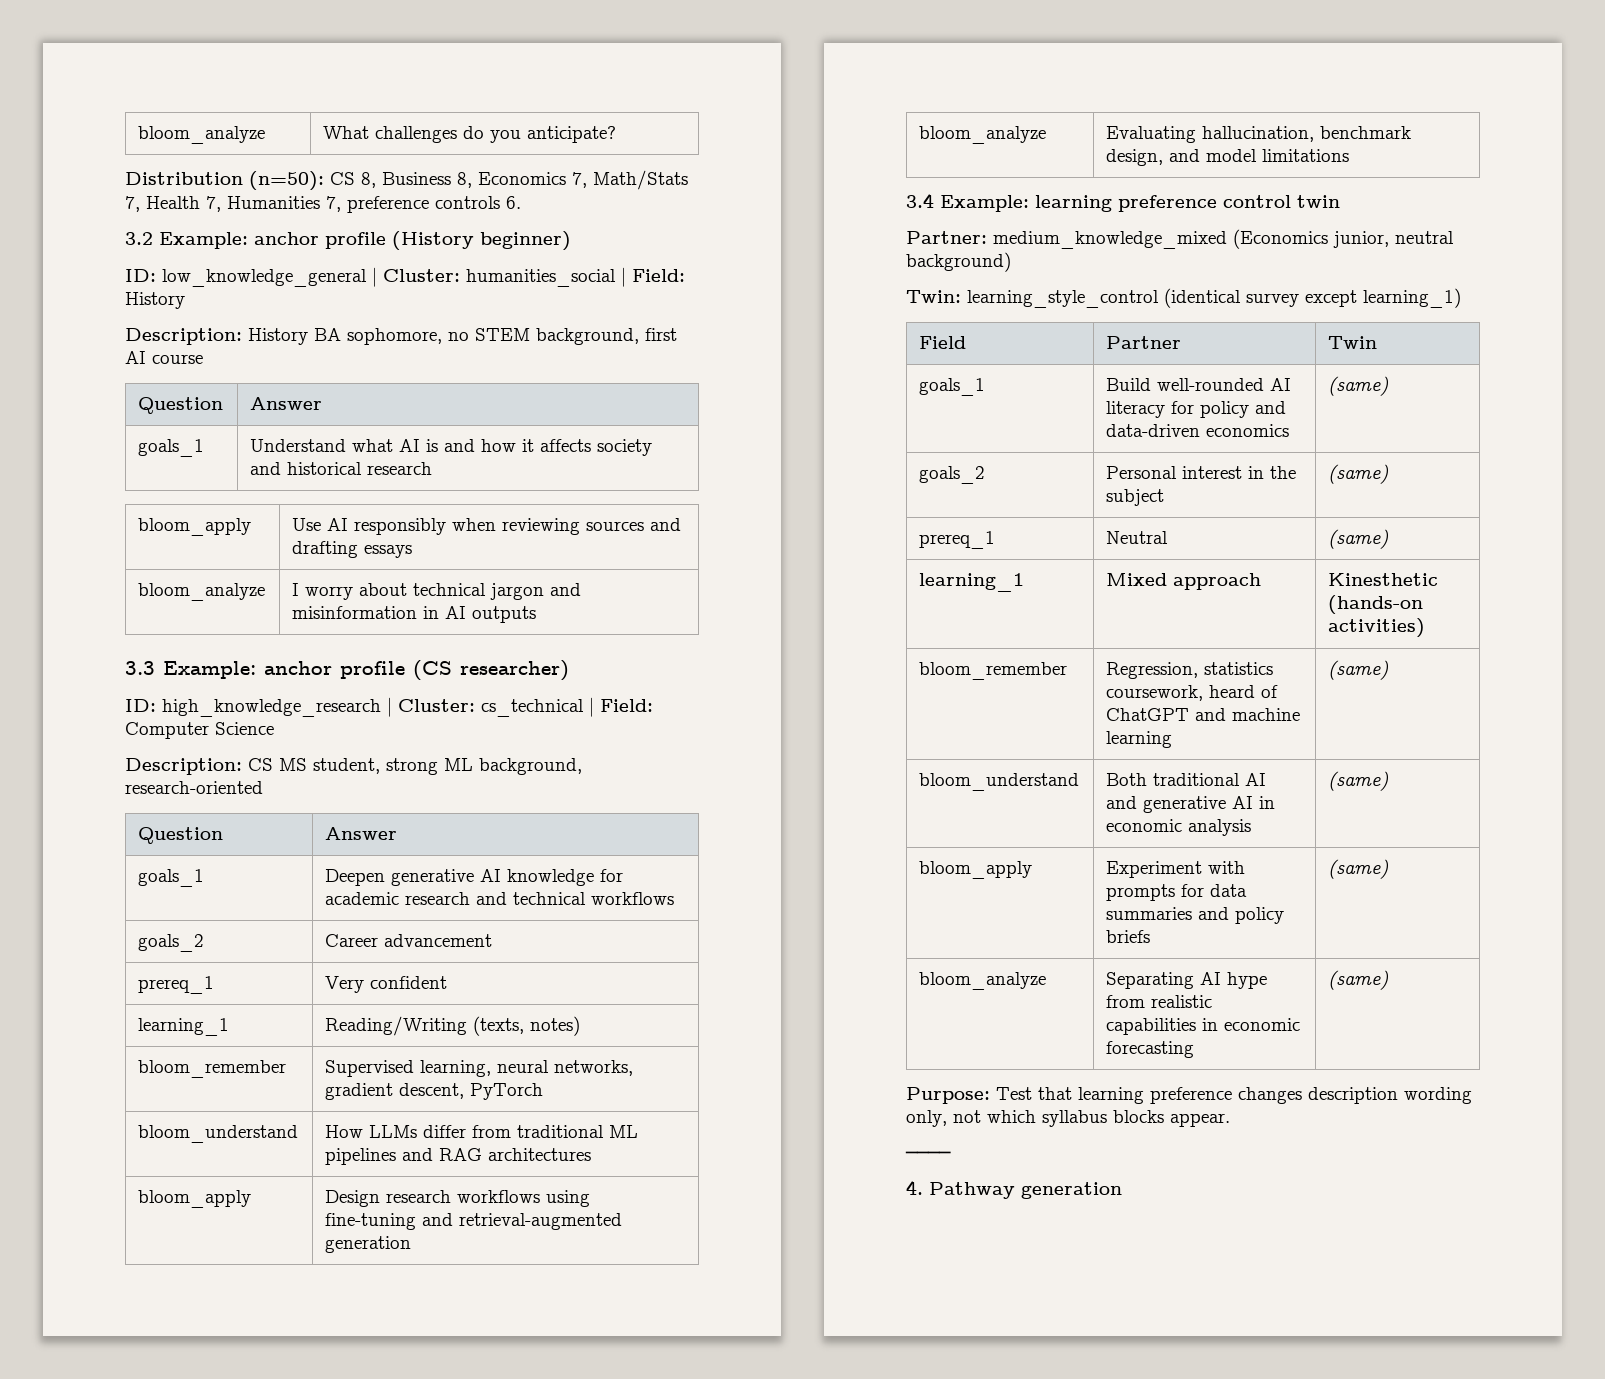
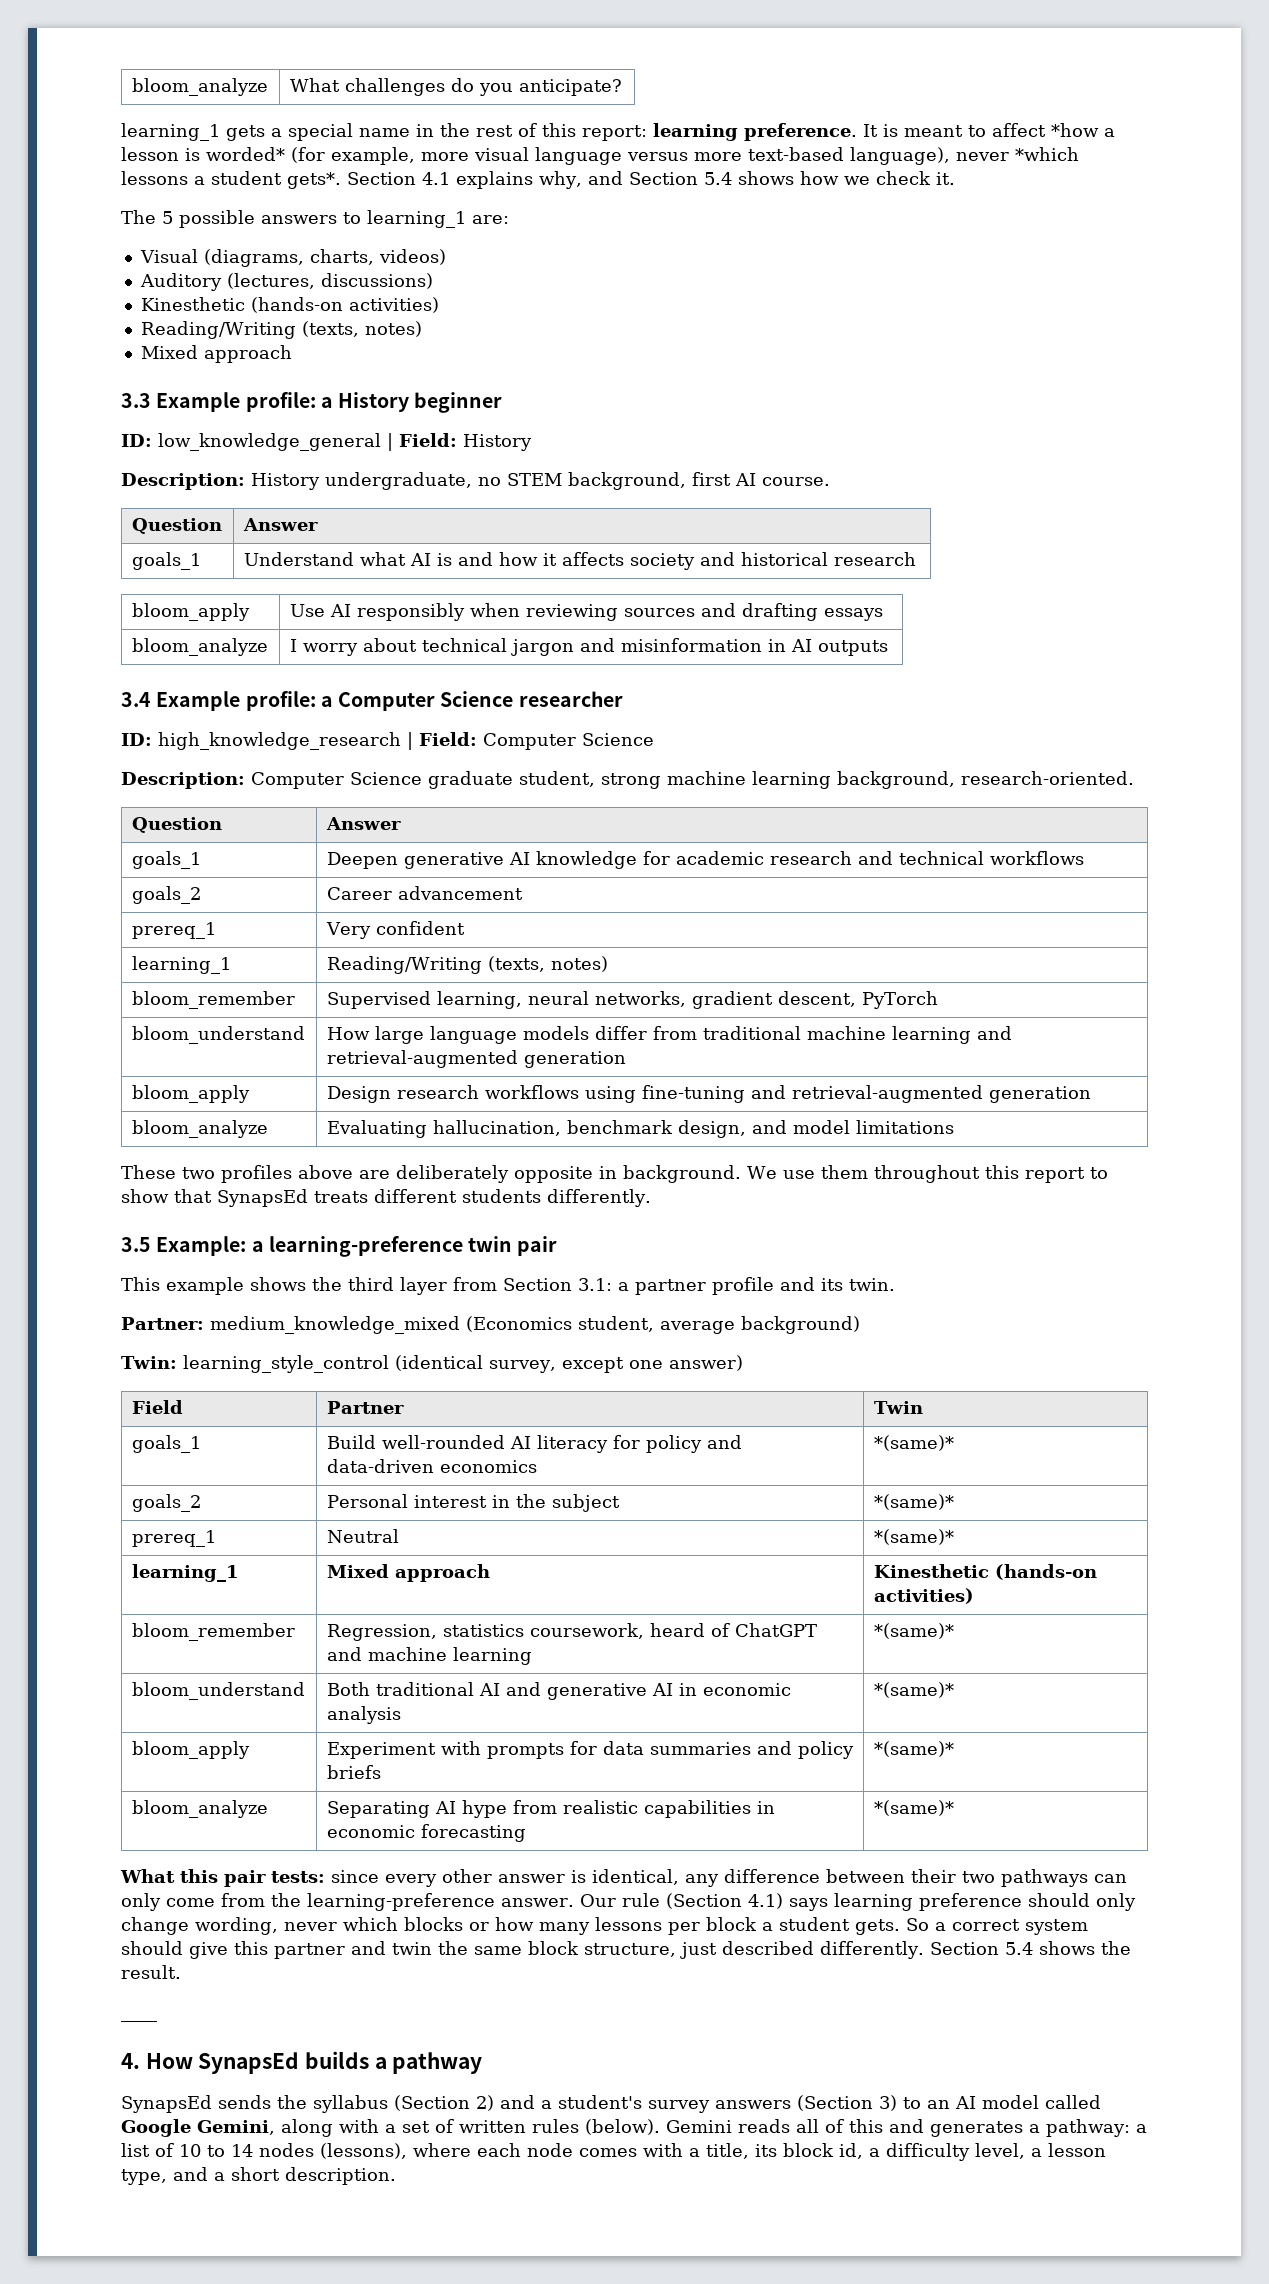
[125,170,688,191] [125,196,521,213] [125,231,571,251] Distribution (n=50): CS 8, Business 8, Economics 7, Math/Stats 7, Health 7, Humanities 7, preference controls 6. // 3.2 Example: anchor profile (History beginner) -> [121,123,1115,141] [121,147,1079,165] [121,171,955,189] [121,210,509,228] [139,249,446,267] [139,273,433,291] [140,297,439,313] [140,321,422,339] [140,345,292,363] [121,392,503,413] learning_1 gets a special name in the rest of this report: learning preference. It is meant to affect *how a lesson is worded* (for example, more visual language versus more text-based language), never *which lessons a student gets*. Section 4.1 explains why, and Section 5.4 shows how we check it. // The 5 possible answers to learning_1 are: // Visual (diagrams, charts, videos) // Auditory (lectures, discussions) // Kinesthetic (hands-on activities) // Reading/Writing (texts, notes) // Mixed approach // 3.3 Example profile: a History beginner
[383,267,626,287] Cluster: humanities_social | -> (393, 442) none
[314,328,442,345] BA sophomore, -> [325,472,472,490] undergraduate,
[152,354,203,364] course -> [762,477,830,486] course.
[125,660,569,681] 3.3 Example: anchor profile (CS researcher) -> [121,691,623,711] 3.4 Example profile: a Computer Science researcher
[398,697,594,717] Cluster: cs_technical | -> (413, 741) none
[248,758,582,775] [125,781,263,794] CS MS student, strong ML background, research-oriented -> [251,771,1134,789] Computer Science graduate student, strong machine learning background, research-oriented.
[369,1125,639,1138] [325,1148,592,1165] LLMs differ from traditional ML pipelines and RAG architectures -> [374,1026,1012,1044] [326,1050,626,1068] large language models differ from traditional machine learning and retrieval-augmented generation
[906,193,1340,212] 3.4 Example: learning preference control twin -> [121,1165,1108,1183] [121,1189,651,1207] [121,1236,558,1257] [121,1277,895,1295] These two profiles above are deliberately opposite in background. We use them throughout this report to show that SynapsEd treats different students differently. // 3.5 Example: a learning-preference twin pair // This example shows the third layer from Section 3.1: a partner profile and its twin.
[1333,231,1454,248] junior, neutral -> [578,1316,735,1334] student, average
[1246,288,1461,308] survey except learning_1) -> [488,1355,743,1373] survey, except one answer)
[1328,376,1390,396] (same) -> [873,1435,954,1451] *(same)*
[1328,464,1390,484] (same) -> [873,1494,954,1510] *(same)*
[1328,529,1390,549] (same) -> [873,1529,954,1545] *(same)*
[1328,660,1390,680] (same) -> [873,1623,954,1639] *(same)*
[1328,771,1390,791] (same) -> [873,1682,954,1698] *(same)*
[1328,859,1390,879] (same) -> [873,1741,954,1757] *(same)*
[1328,970,1390,990] [906,1087,1472,1104] [906,1110,1230,1127] [905,1151,951,1159] [906,1180,1122,1199] (same) // Purpose: Test that learning preference changes description wording only, not which syllabus blocks appear. // ──── // 4. Pathway generation -> [873,1800,954,1816] [120,1869,1127,1887] [121,1893,1136,1911] [121,1917,1088,1935] [121,1941,1131,1959] [121,1965,181,1979] [121,2018,157,2022] [121,2051,483,2074] [121,2095,1101,2113] [121,2119,1147,2137] [121,2143,1106,2161] [121,2167,396,2185] *(same)* // What this pair tests: since every other answer is identical, any difference between their two pathways can only come from the learning-preference answer. Our rule (Section 4.1) says learning preference should only change wording, never which blocks or how many lessons per block a student gets. So a correct system should give this partner and twin the same block structure, just described differently. Section 5.4 shows the result. // ____ // 4. How SynapsEd builds a pathway // SynapsEd sends the syllabus (Section 2) and a student's survey answers (Section 3) to an AI model called Google Gemini, along with a set of written rules (below). Gemini reads all of this and generates a pathway: a list of 10 to 14 nodes (lessons), where each node comes with a title, its block id, a difficulty level, a lesson type, and a short description.

